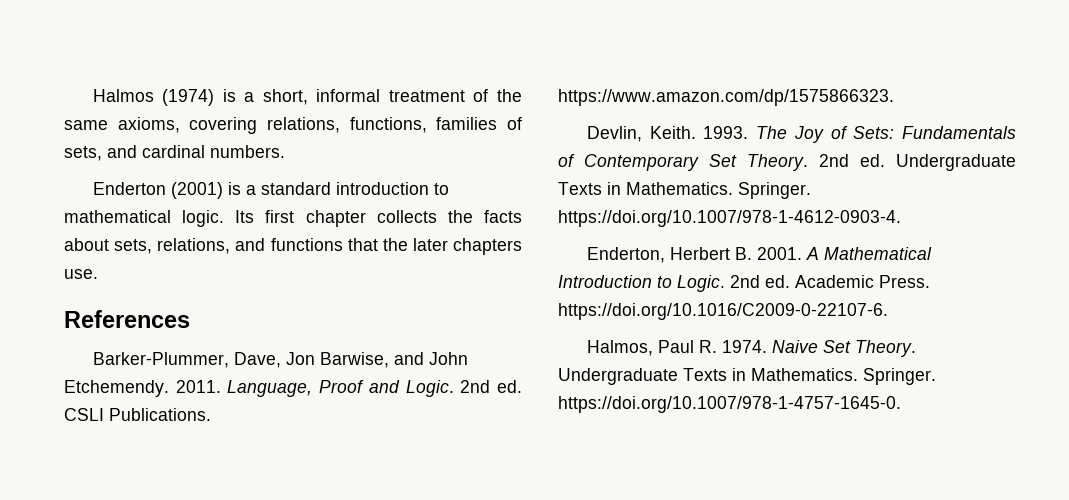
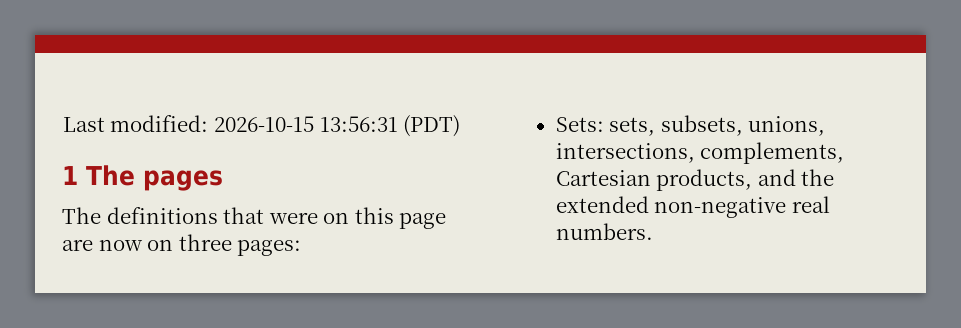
[92,89,522,106] [64,117,522,134] [64,145,285,161] [92,182,449,199] [64,210,522,227] [64,238,522,255] [64,269,98,279] [64,310,190,328] [92,352,468,368] [64,380,522,397] [64,408,211,421] [558,89,894,106] [586,126,1016,143] [558,154,1016,171] [558,182,811,199] [558,210,901,227] [586,247,932,263] [558,275,930,292] [558,303,888,320] [586,340,916,357] [558,368,936,385] [558,396,901,413] Halmos (1974) is a short, informal treatment of the same axioms, covering relations, functions, families of sets, and cardinal numbers. // Enderton (2001) is a standard introduction to mathematical logic. Its first chapter collects the facts about sets, relations, and functions that the later chapters use. // References // Barker-Plummer, Dave, Jon Barwise, and John Etchemendy. 2011. Language, Proof and Logic. 2nd ed. CSLI Publications. https://www.amazon.com/dp/1575866323. // Devlin, Keith. 1993. The Joy of Sets: Fundamentals of Contemporary Set Theory. 2nd ed. Undergraduate Texts in Mathematics. Springer. https://doi.org/10.1007/978-1-4612-0903-4. // Enderton, Herbert B. 2001. A Mathematical Introduction to Logic. 2nd ed. Academic Press. https://doi.org/10.1016/C2009-0-22107-6. // Halmos, Paul R. 1974. Naive Set Theory. Undergraduate Texts in Mathematics. Springer. https://doi.org/10.1007/978-1-4757-1645-0. -> [62,115,461,137] [62,165,223,191] [62,207,447,229] [62,234,302,256] [555,115,826,136] [555,142,845,164] [555,169,835,191] [555,196,830,218] [555,223,653,240] Last modified: 2026-10-15 13:56:31 (PDT) // 1 The pages // The definitions that were on this page are now on three pages: // Sets: sets, subsets, unions, intersections, complements, Cartesian products, and the extended non-negative real numbers.

